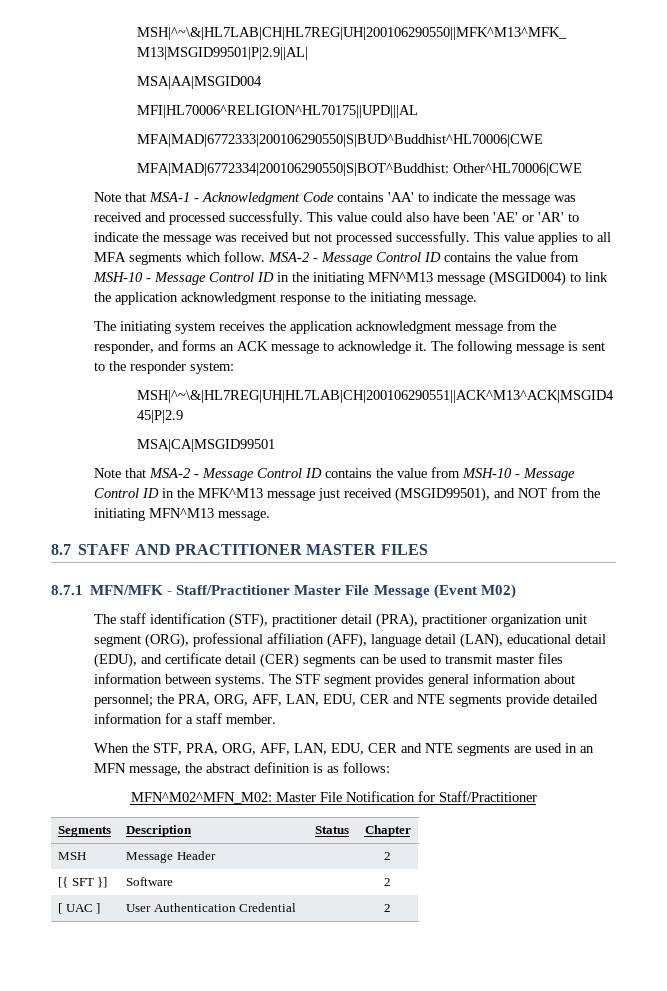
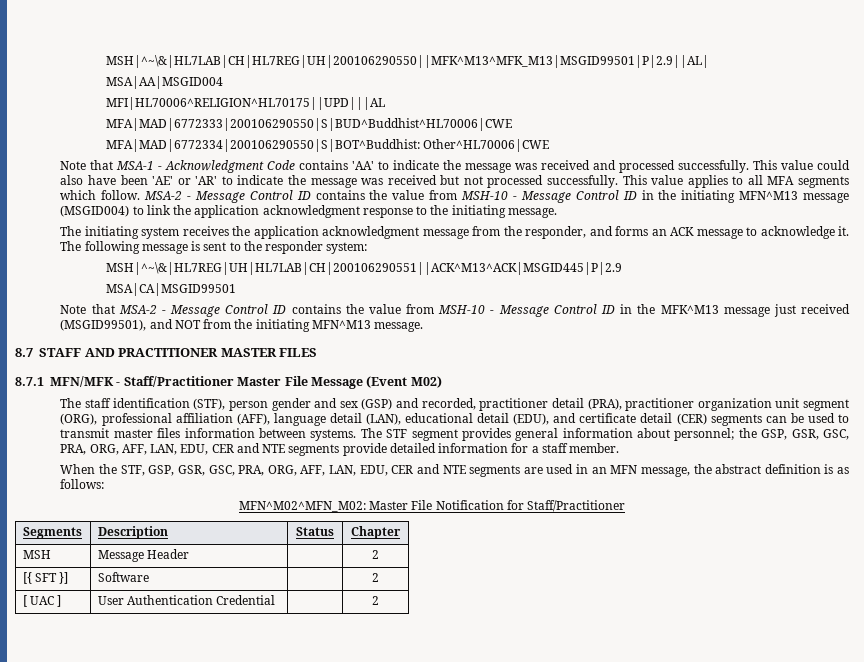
(269, 620) none -> [228,398,476,411] person gender and sex (GSP) and recorded,
(175, 699) none -> [761,429,850,440] GSP, GSR, GSC,
(183, 749) none -> [148,465,235,476] GSP, GSR, GSC,

